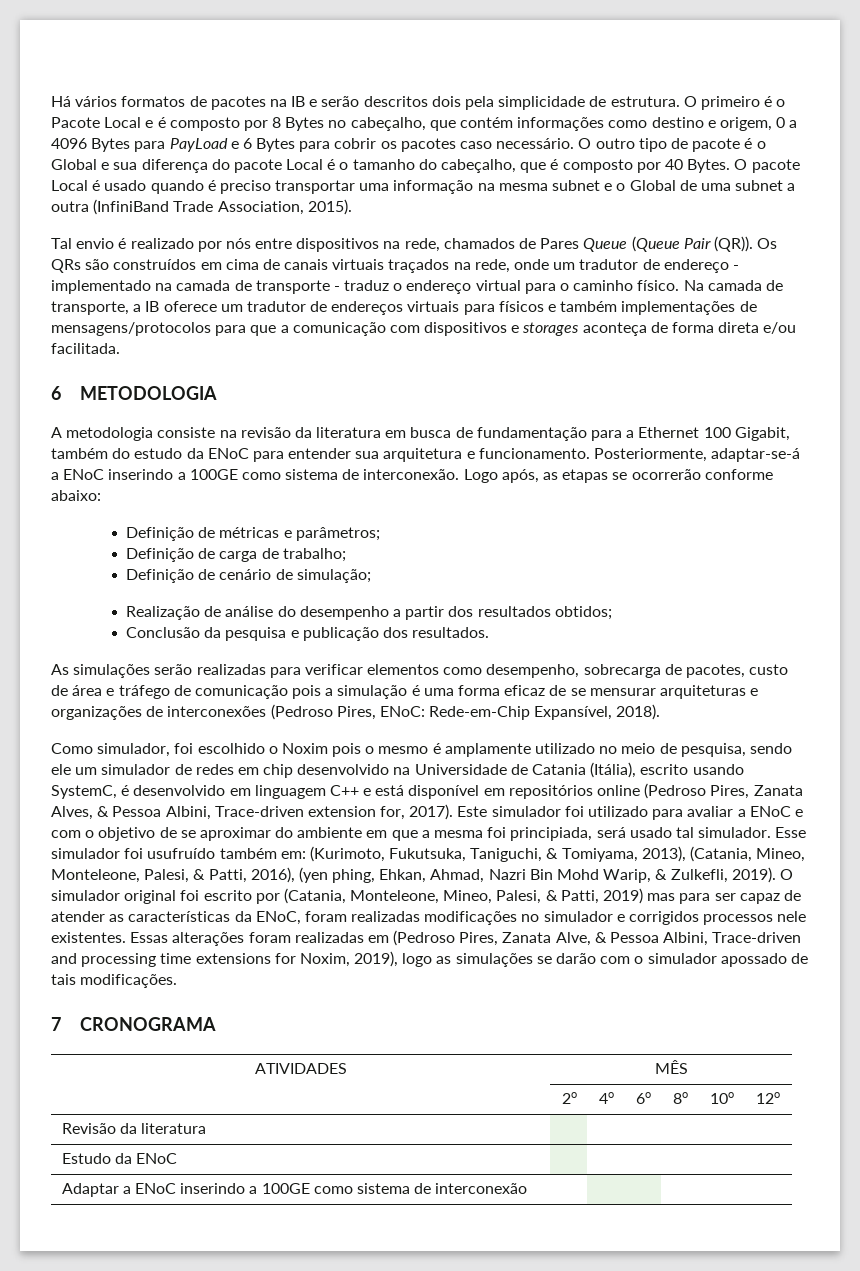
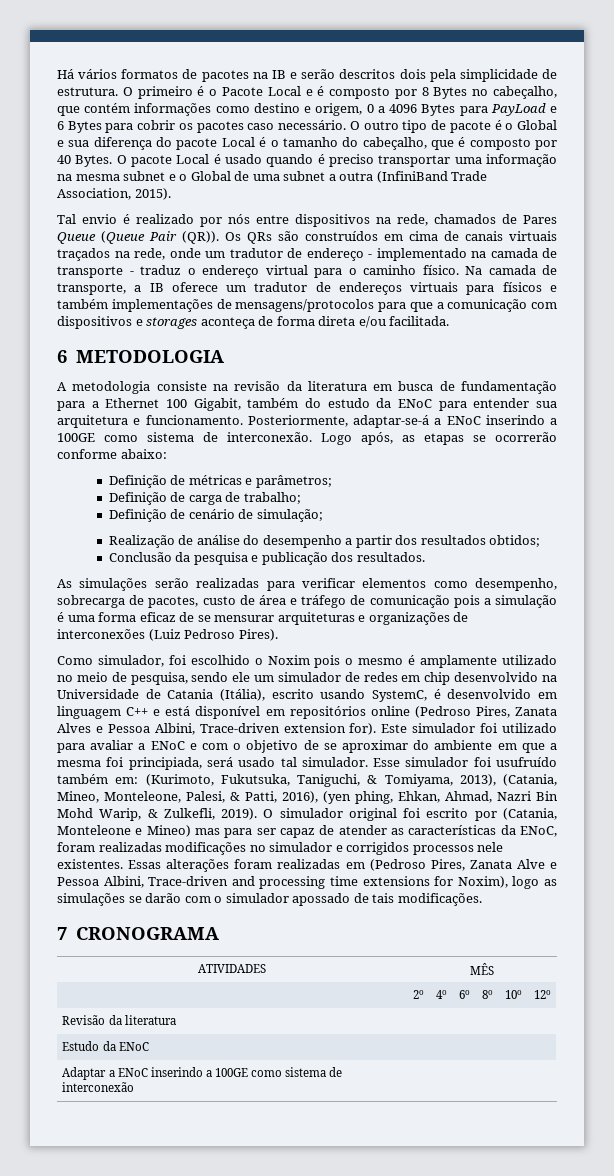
[270,704,661,720] (Pedroso Pires, ENoC: Rede-em-Chip Expansível, 2018). -> [148,629,278,641] (Luiz Pedroso Pires).
[51,806,110,820] Alves, & -> [57,723,103,733] Alves e
[380,804,454,820] for, 2017). -> [349,723,377,735] for).
[350,888,644,904] Monteleone, Mineo, Palesi, & Patti, 2019) -> [57,825,191,837] Monteleone e Mineo)
[555,932,607,946] Alve, & -> [516,859,558,869] Alve e
[299,951,399,967] Noxim, 2019), -> [457,876,508,888] Noxim),

